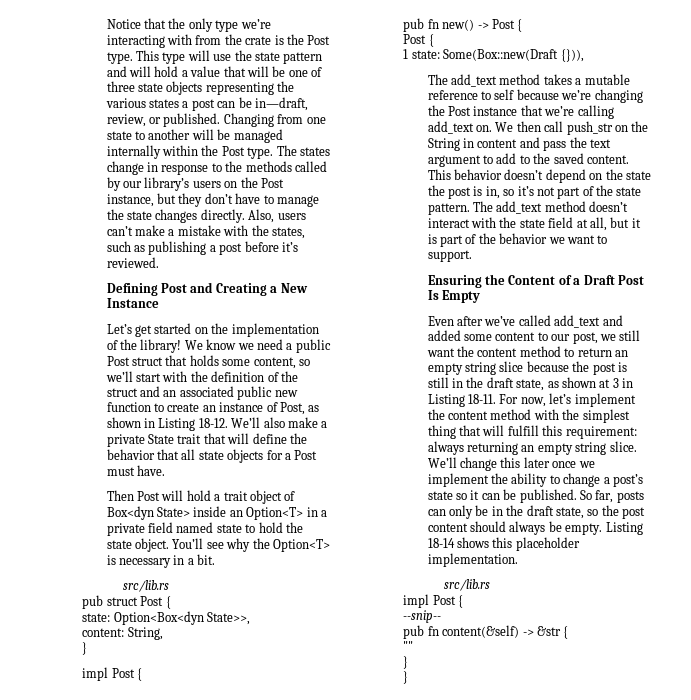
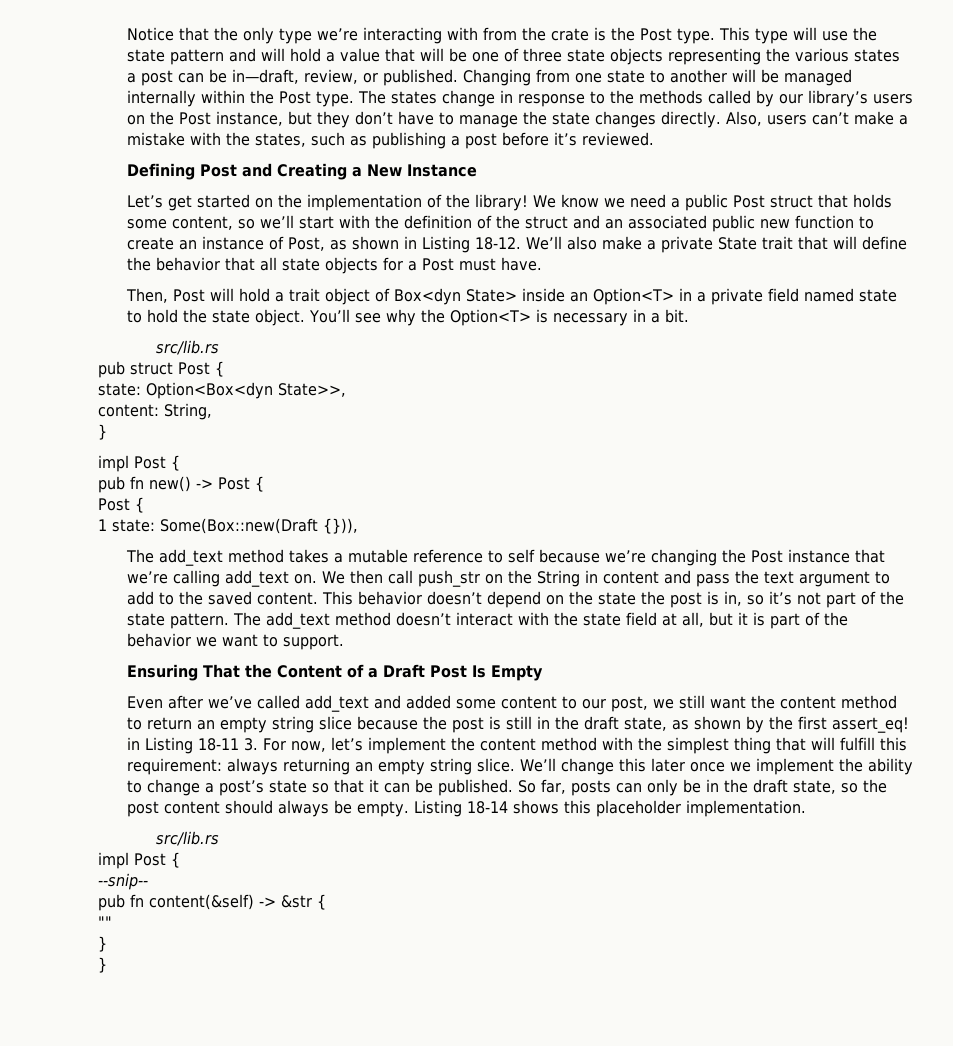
[106,490,134,501] Then -> [125,288,168,303] Then,
(482, 281) none -> [202,664,240,678] That
[599,378,634,388] [427,394,497,407] at 3 in Listing 18-11. -> [745,716,909,733] [126,737,258,754] by the first assert_eq! in Listing 18-11 3.
(468, 496) none -> [333,779,364,793] that

